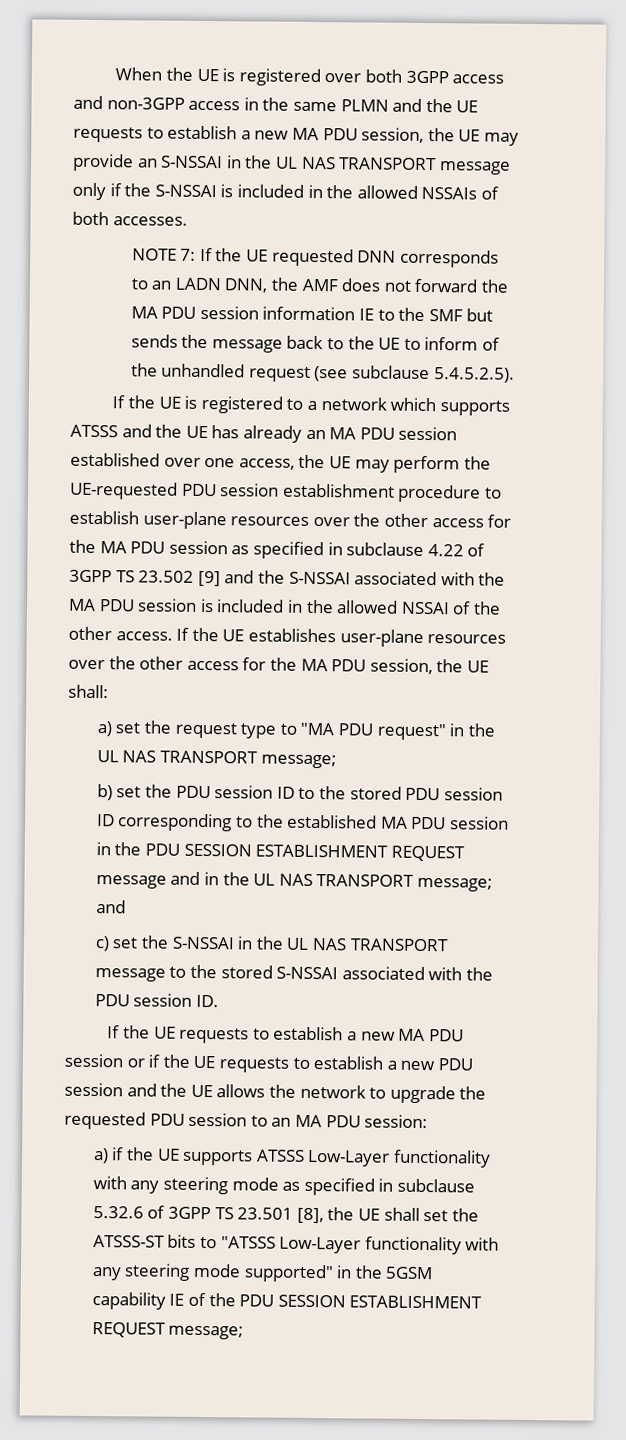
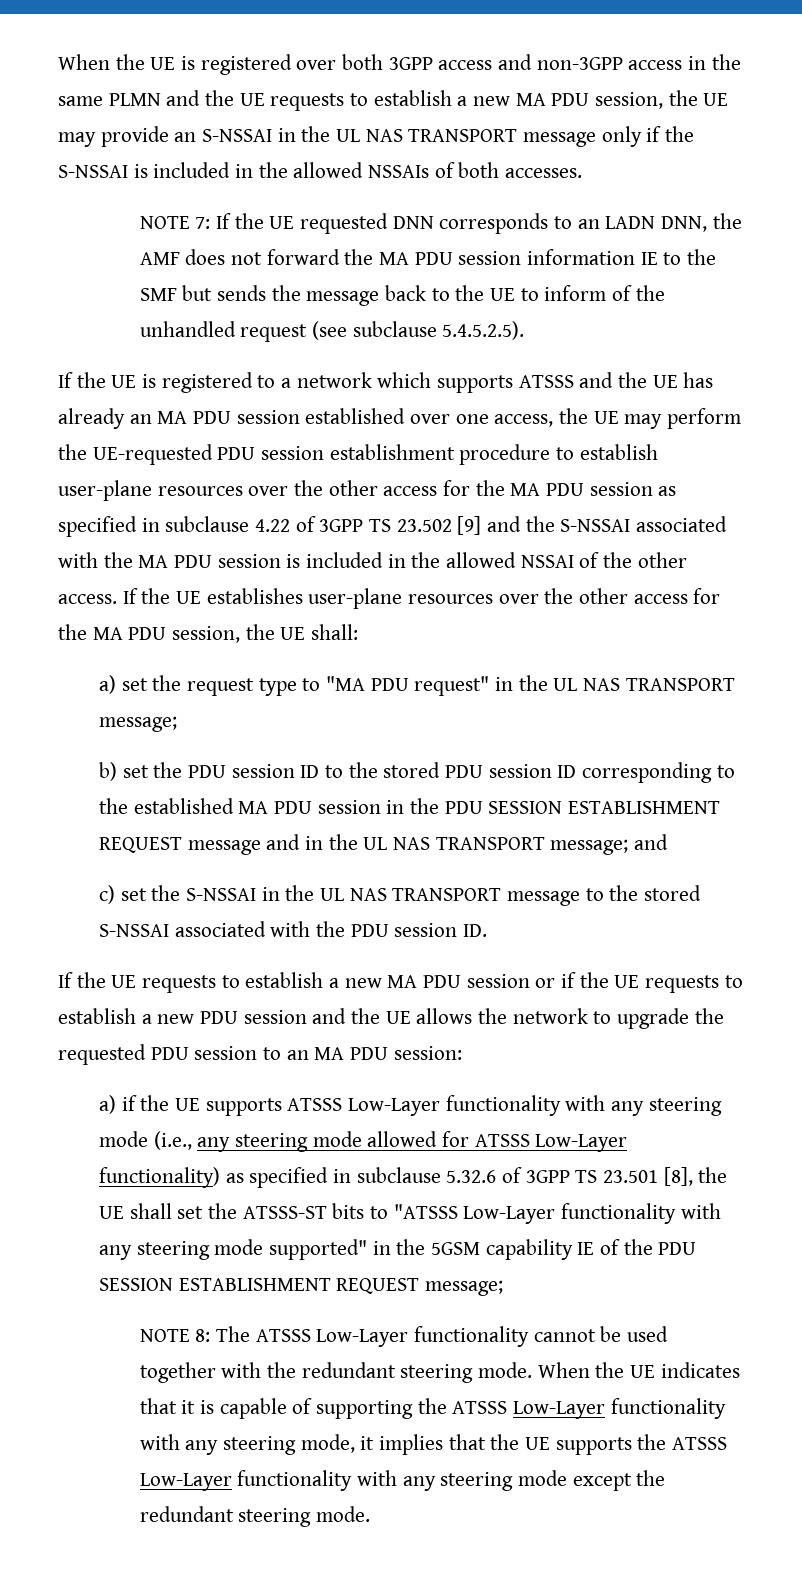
(279, 1184) none -> [153,1131,628,1152] [98,1167,220,1188] (i.e., any steering mode allowed for ATSSS Low-Layer functionality)
(245, 1332) none -> [139,1326,669,1347] [139,1362,740,1383] [139,1398,726,1419] [139,1434,728,1455] [139,1470,666,1491] [139,1506,370,1527] // NOTE 8: The ATSSS Low-Layer functionality cannot be used together with the redundant steering mode. When the UE indicates that it is capable of supporting the ATSSS Low-Layer functionality with any steering mode, it implies that the UE supports the ATSSS Low-Layer functionality with any steering mode except the redundant steering mode.

